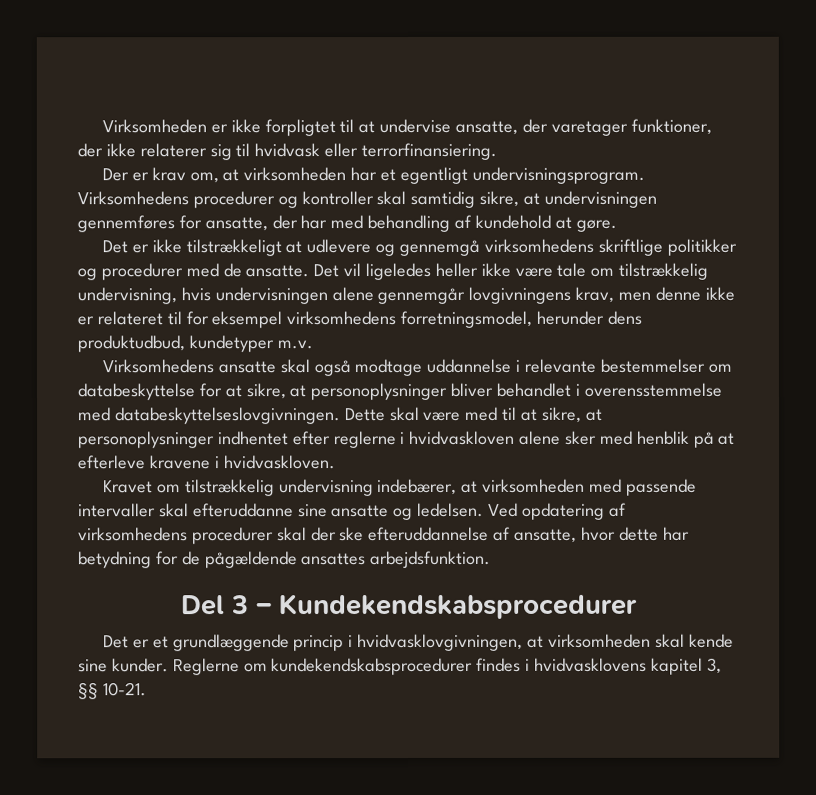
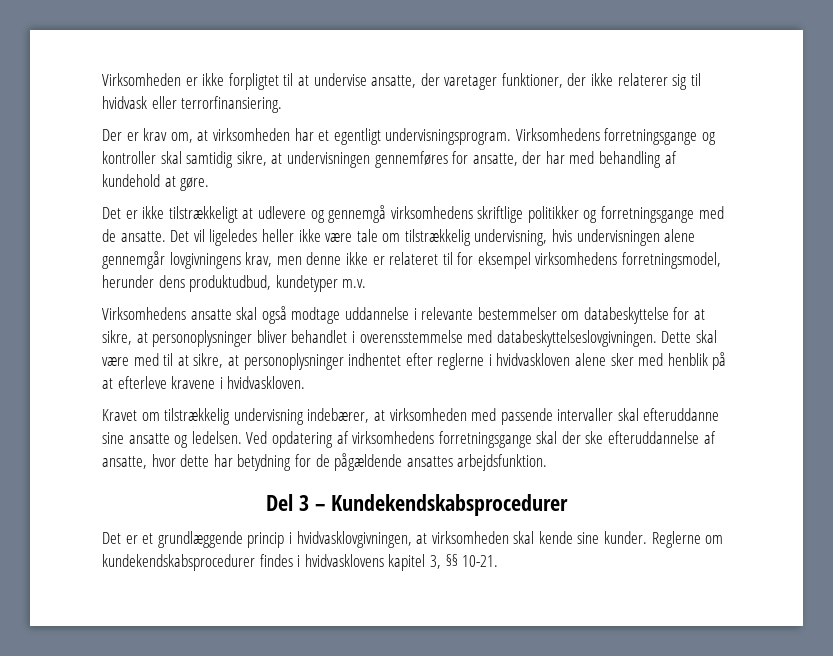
[192,191,275,209] procedurer -> [604,128,698,145] forretningsgange
[100,263,183,281] procedurer -> [601,206,695,223] forretningsgange
[191,527,274,545] procedurer -> [438,431,532,448] forretningsgange

